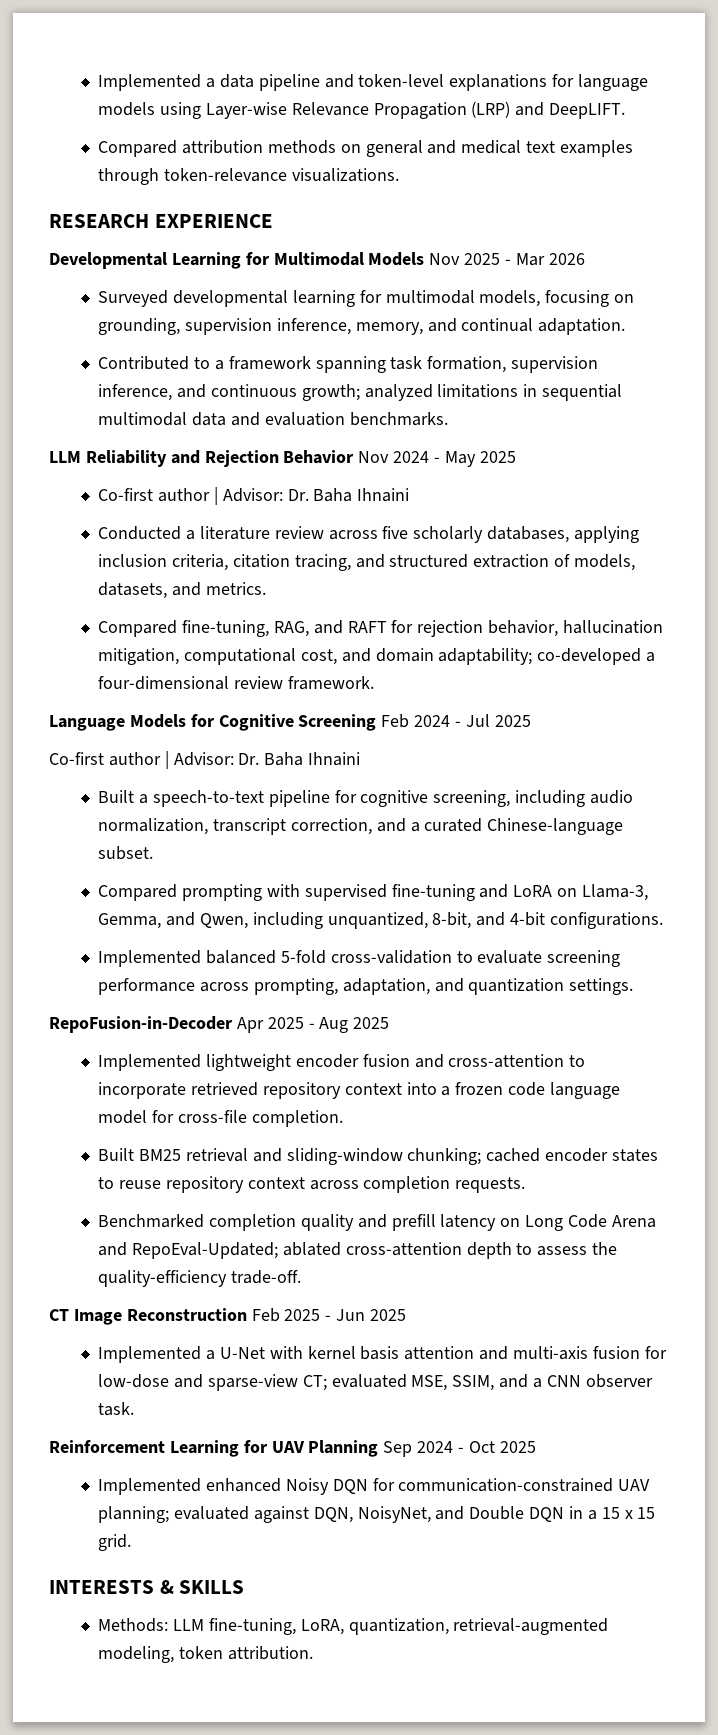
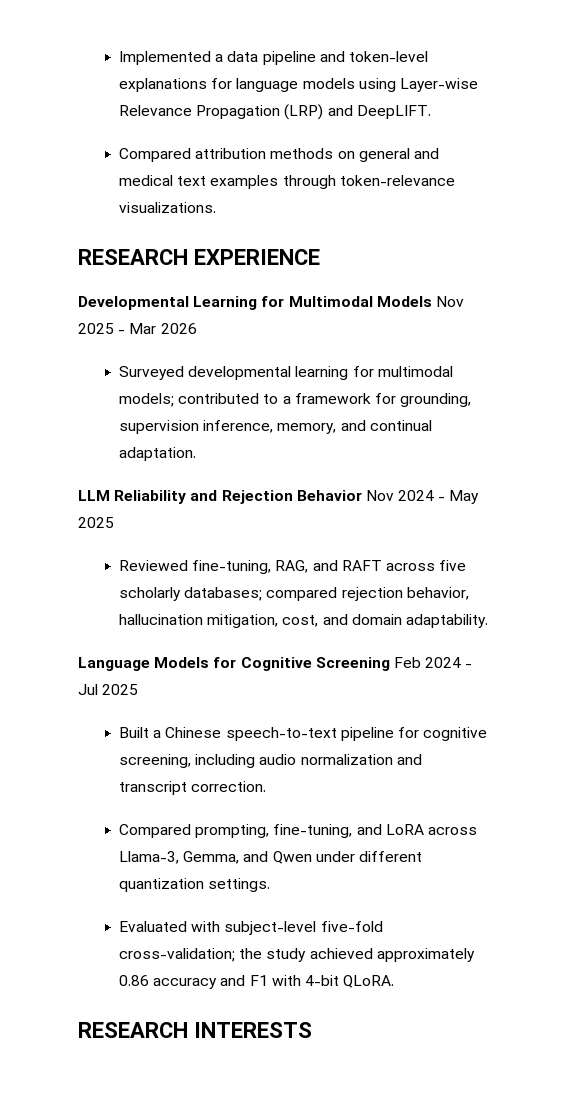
[479,290,635,307] models, focusing on -> [118,393,396,407] models; contributed to a framework for
[98,356,599,373] [98,384,623,401] [98,412,448,426] // Contributed to a framework spanning task formation, supervision inference, and continuous growth; analyzed limitations in sequential multimodal data and evaluation benchmarks. -> (196, 454) none
[98,487,410,506] [98,526,639,543] [98,554,635,571] [98,582,266,599] [98,620,414,637] Co-first author | Advisor: Dr. Baha Ihnaini // Conducted a literature review across five scholarly databases, applying inclusion criteria, citation tracing, and structured extraction of models, datasets, and metrics. // Compared fine-tuning, RAG, and RAFT for -> [118,560,467,574] [118,587,338,601] Reviewed fine-tuning, RAG, and RAFT across five scholarly databases; compared
[183,648,296,665] computational -> (279, 621) none
[438,648,656,665] [98,676,374,690] adaptability; co-developed a four-dimensional review framework. -> [405,614,488,628] adaptability.
[49,751,361,770] // Co-first author | Advisor: Dr. Baha Ihnaini -> (139, 689) none
(148, 799) none -> [165,727,222,738] Chinese
[98,818,624,835] [98,846,154,860] [98,884,475,901] normalization, transcript correction, and a curated Chinese-language subset. // Compared prompting with supervised fine-tuning -> [300,754,422,765] [118,781,267,795] [118,824,353,838] normalization and transcript correction. // Compared prompting, fine-tuning,
[557,888,578,897] on -> [427,827,477,835] across
[199,912,663,929] [98,950,621,967] [98,978,634,995] [49,1016,390,1033] [98,1054,586,1071] [98,1082,620,1099] [98,1110,343,1127] [98,1148,658,1165] [98,1176,526,1193] [98,1214,656,1231] [98,1242,618,1259] [98,1270,301,1287] [49,1308,407,1325] [98,1346,667,1363] [98,1374,653,1391] [98,1402,135,1416] [49,1440,536,1457] [98,1478,651,1495] [98,1506,656,1523] [98,1534,132,1551] [49,1580,245,1594] [98,1618,609,1635] [98,1646,313,1663] Qwen, including unquantized, 8-bit, and 4-bit configurations. // Implemented balanced 5-fold cross-validation to evaluate screening performance across prompting, adaptation, and quantization settings. // RepoFusion-in-Decoder Apr 2025 - Aug 2025 // Implemented lightweight encoder fusion and cross-attention to incorporate retrieved repository context into a frozen code language model for cross-file completion. // Built BM25 retrieval and sliding-window chunking; cached encoder states to reuse repository context across completion requests. // Benchmarked completion quality and prefill latency on Long Code Arena and RepoEval-Updated; ablated cross-attention depth to assess the quality-efficiency trade-off. // CT Image Reconstruction Feb 2025 - Jun 2025 // Implemented a U-Net with kernel basis attention and multi-axis fusion for low-dose and sparse-view CT; evaluated MSE, SSIM, and a CNN observer task. // Reinforcement Learning for UAV Planning Sep 2024 - Oct 2025 // Implemented enhanced Noisy DQN for communication-constrained UAV planning; evaluated against DQN, NoisyNet, and Double DQN in a 15 x 15 grid. // INTERESTS & SKILLS // Methods: LLM fine-tuning, LoRA, quantization, retrieval-augmented modeling, token attribution. -> [272,851,422,864] [118,878,271,892] [118,921,383,935] [118,948,475,962] [118,975,395,989] [78,1022,312,1038] Qwen under different quantization settings. // Evaluated with subject-level five-fold cross-validation; the study achieved approximately 0.86 accuracy and F1 with 4-bit QLoRA. // RESEARCH INTERESTS

